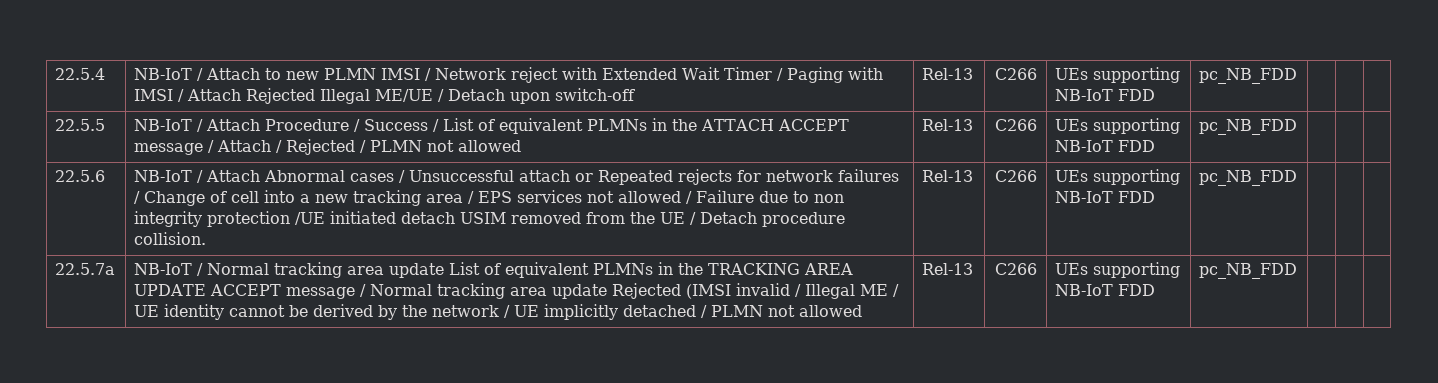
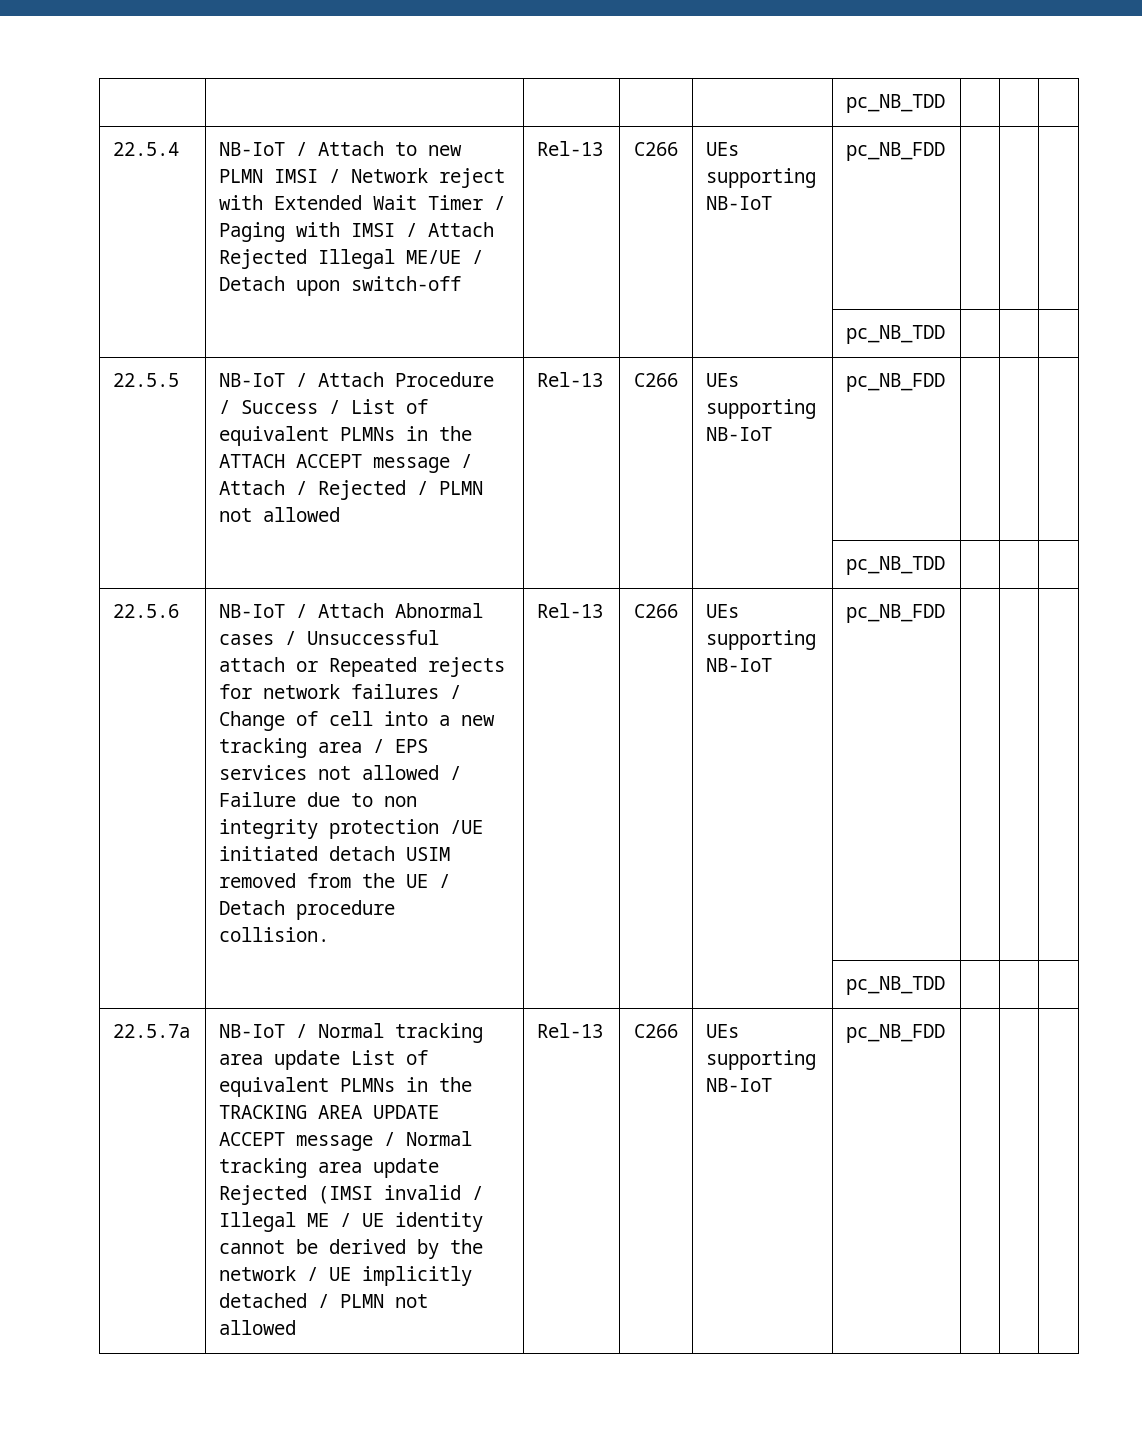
(55, 74) none -> [846,94,946,113] | | | | | pc_NB_TDD | | | //
[1118,89,1156,101] [1199,68,1298,84] FDD | pc_NB_FDD | | | -> [846,142,946,161] [846,325,946,344] | pc_NB_FDD | | | // | | | | | pc_NB_TDD | | |
[1118,140,1156,152] [1199,119,1298,135] FDD | pc_NB_FDD | | | -> [846,373,946,392] [846,556,946,575] | pc_NB_FDD | | | // | | | | | pc_NB_TDD | | |
[1118,191,1156,203] [1199,170,1298,186] FDD | pc_NB_FDD | | | -> [846,604,946,623] [846,976,946,995] | pc_NB_FDD | | | // | | | | | pc_NB_TDD | | |
[1118,284,1156,296] FDD -> (773, 1085) none

